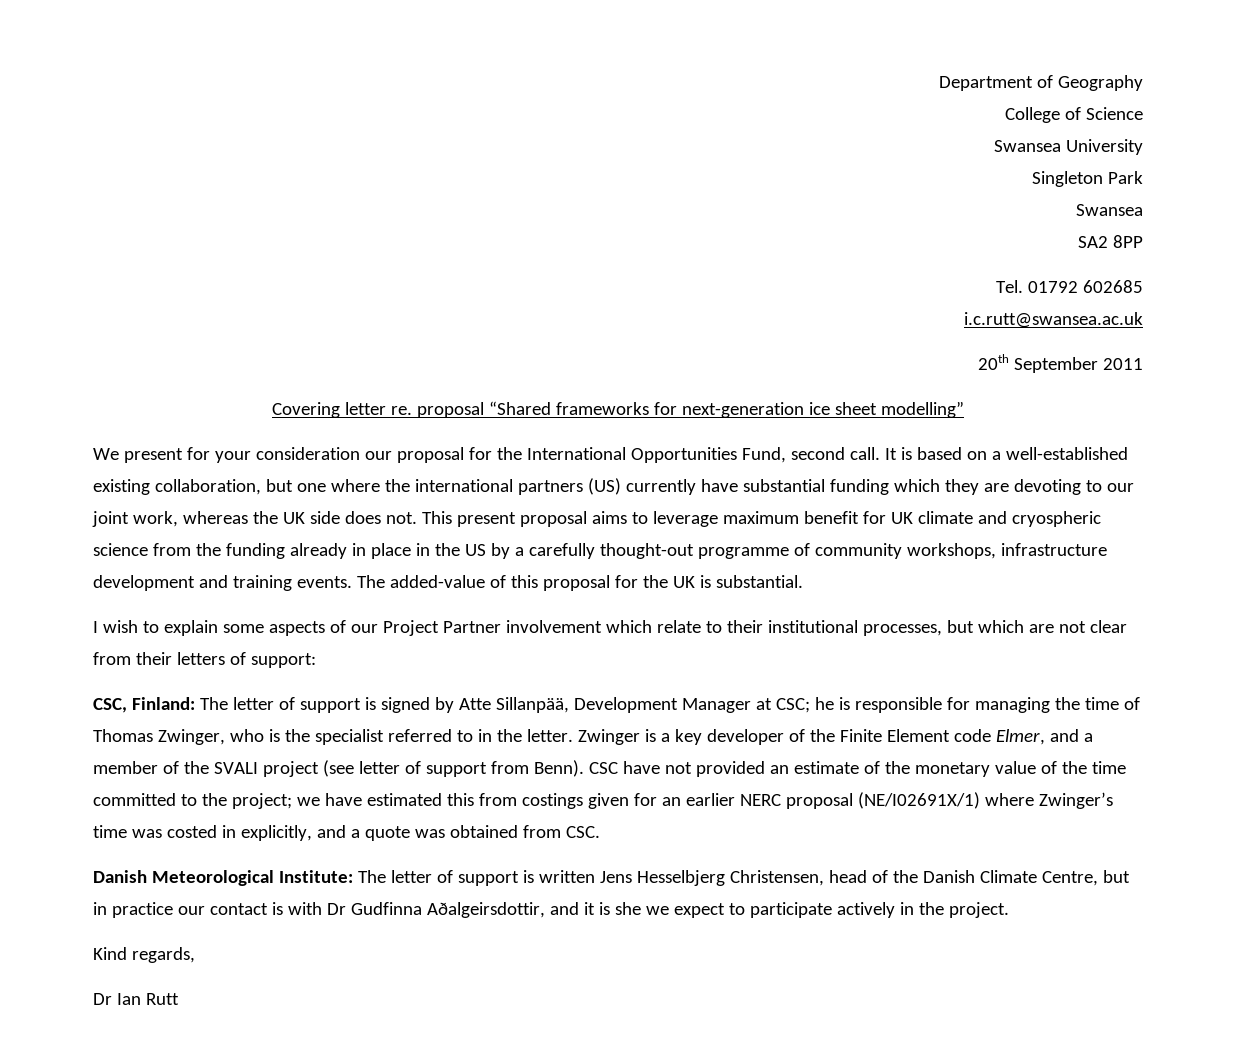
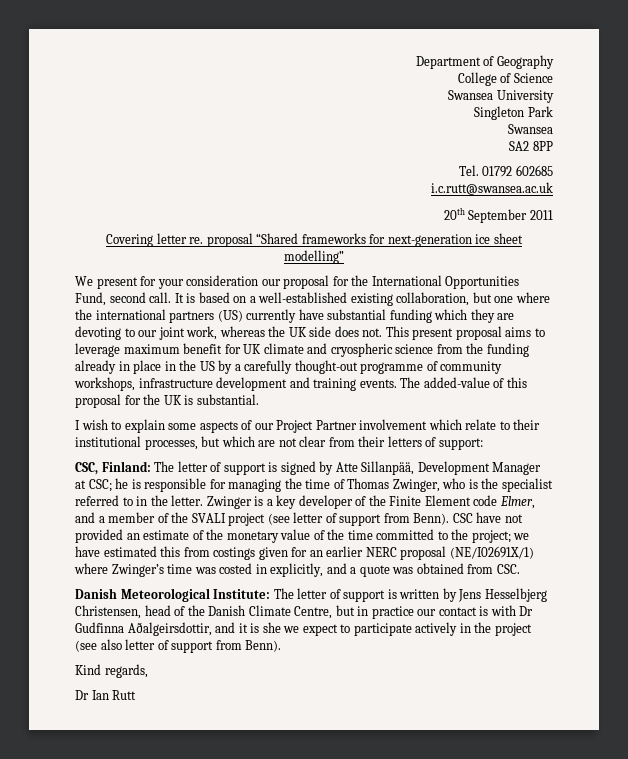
(595, 876) none -> [442,588,457,602] by
[948,902,1009,918] project. -> [494,623,532,636] [75,639,282,653] project (see also letter of support from Benn).

